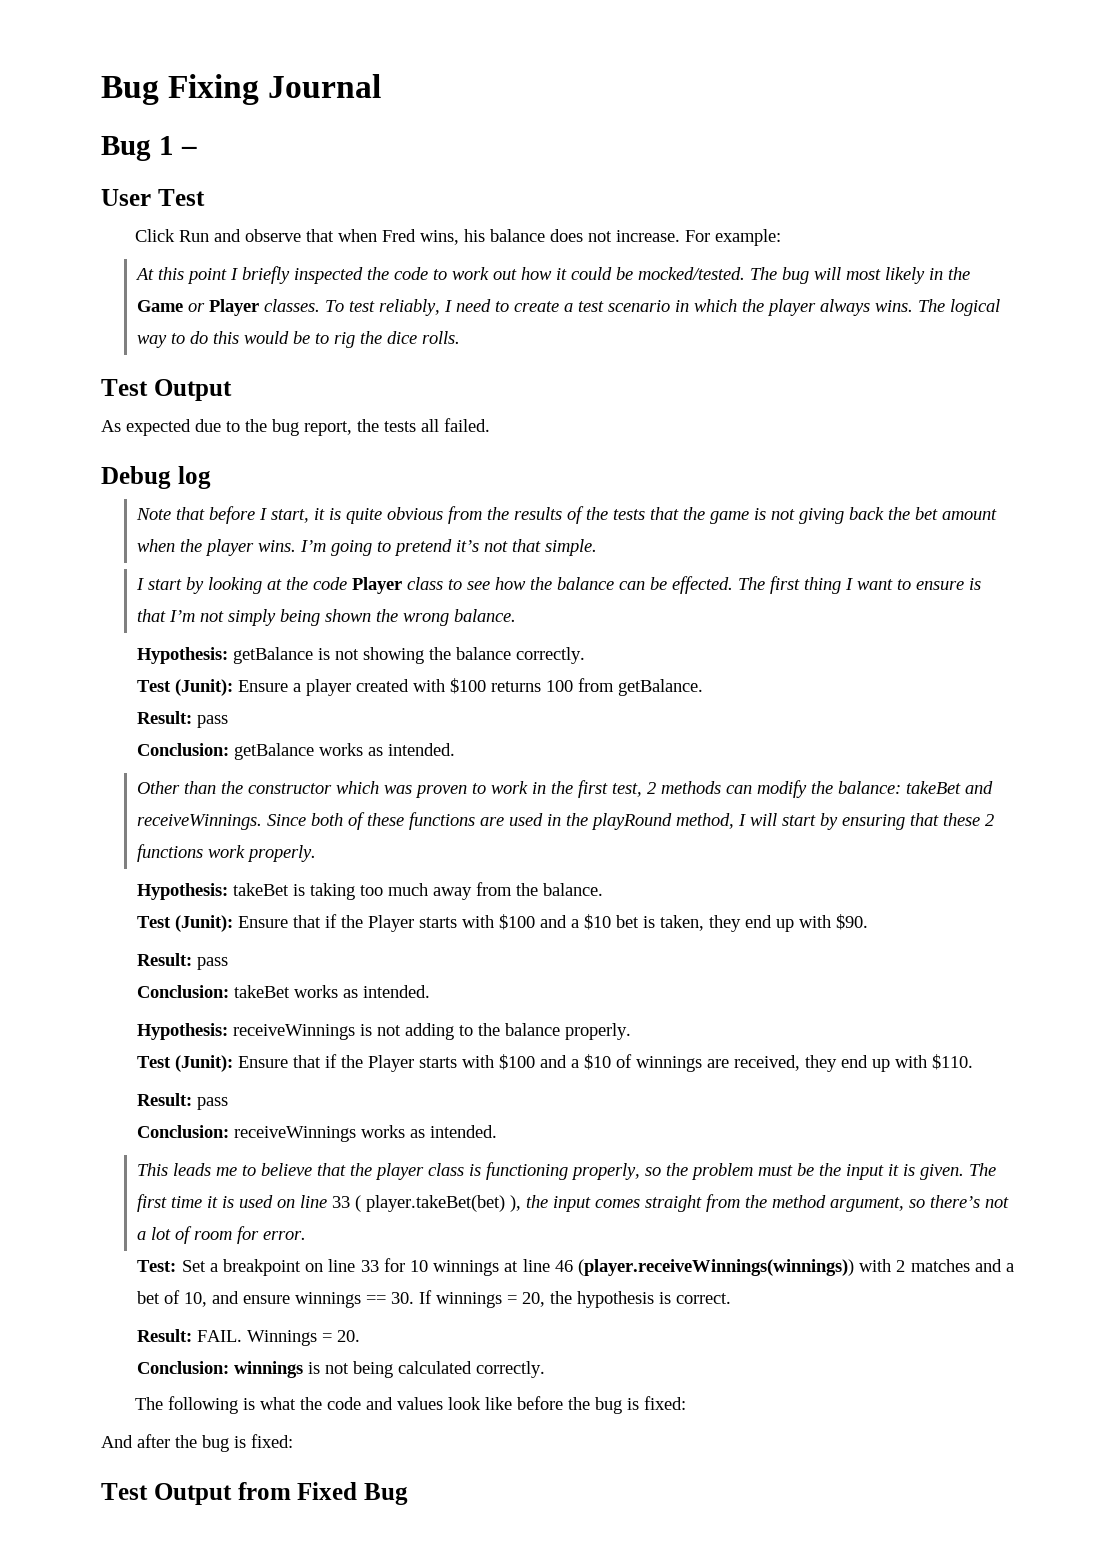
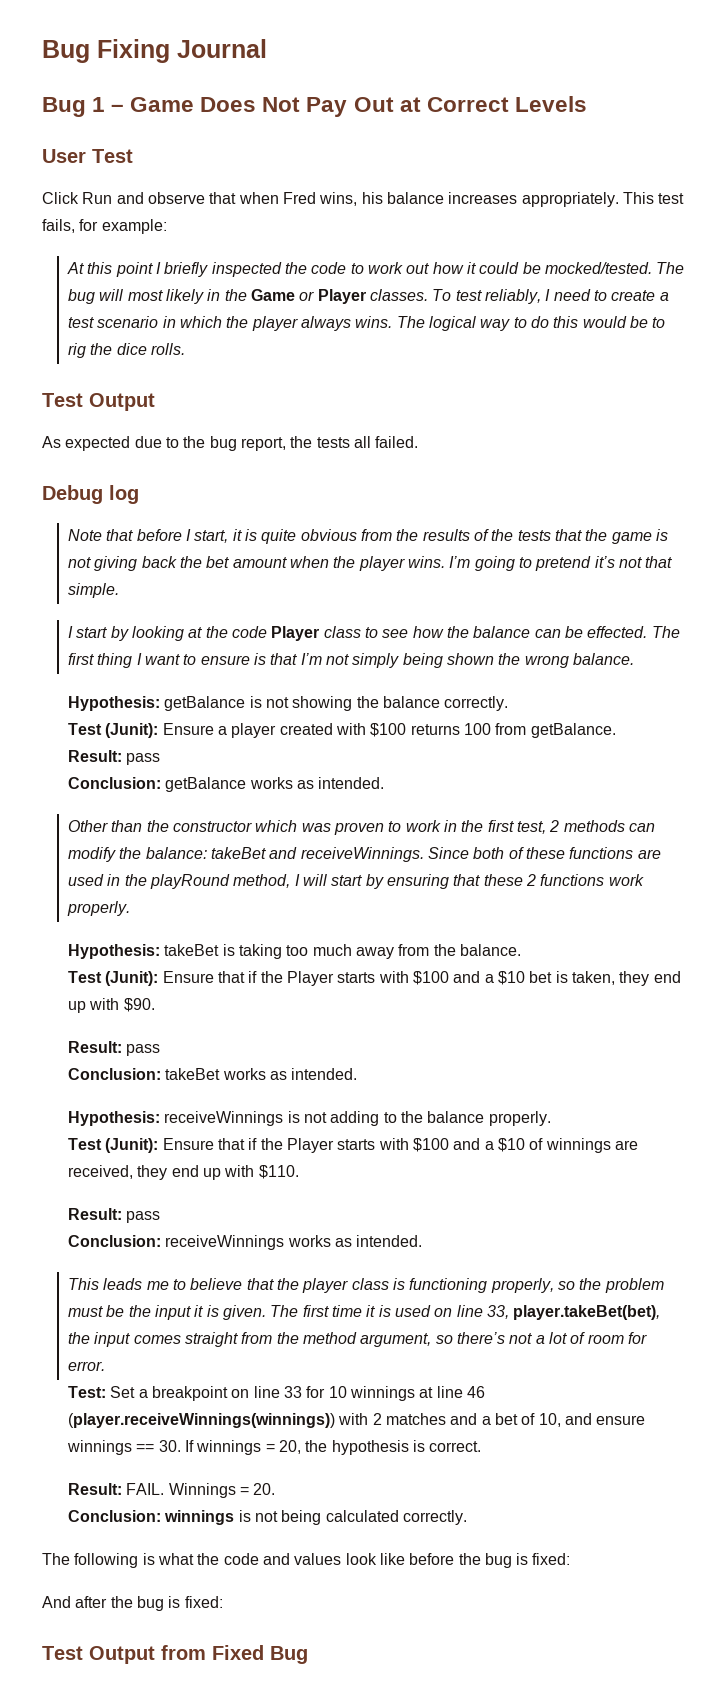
(197, 150) none -> [130,96,587,117] Game Does Not Pay Out at Correct Levels
[550,229,711,242] does not increase. For -> [448,192,685,207] [42,219,99,233] increases appropriately. This test fails, for
[332,1195,522,1212] 33 ( player.takeBet(bet) ), -> [486,1305,661,1320] 33, player.takeBet(bet),

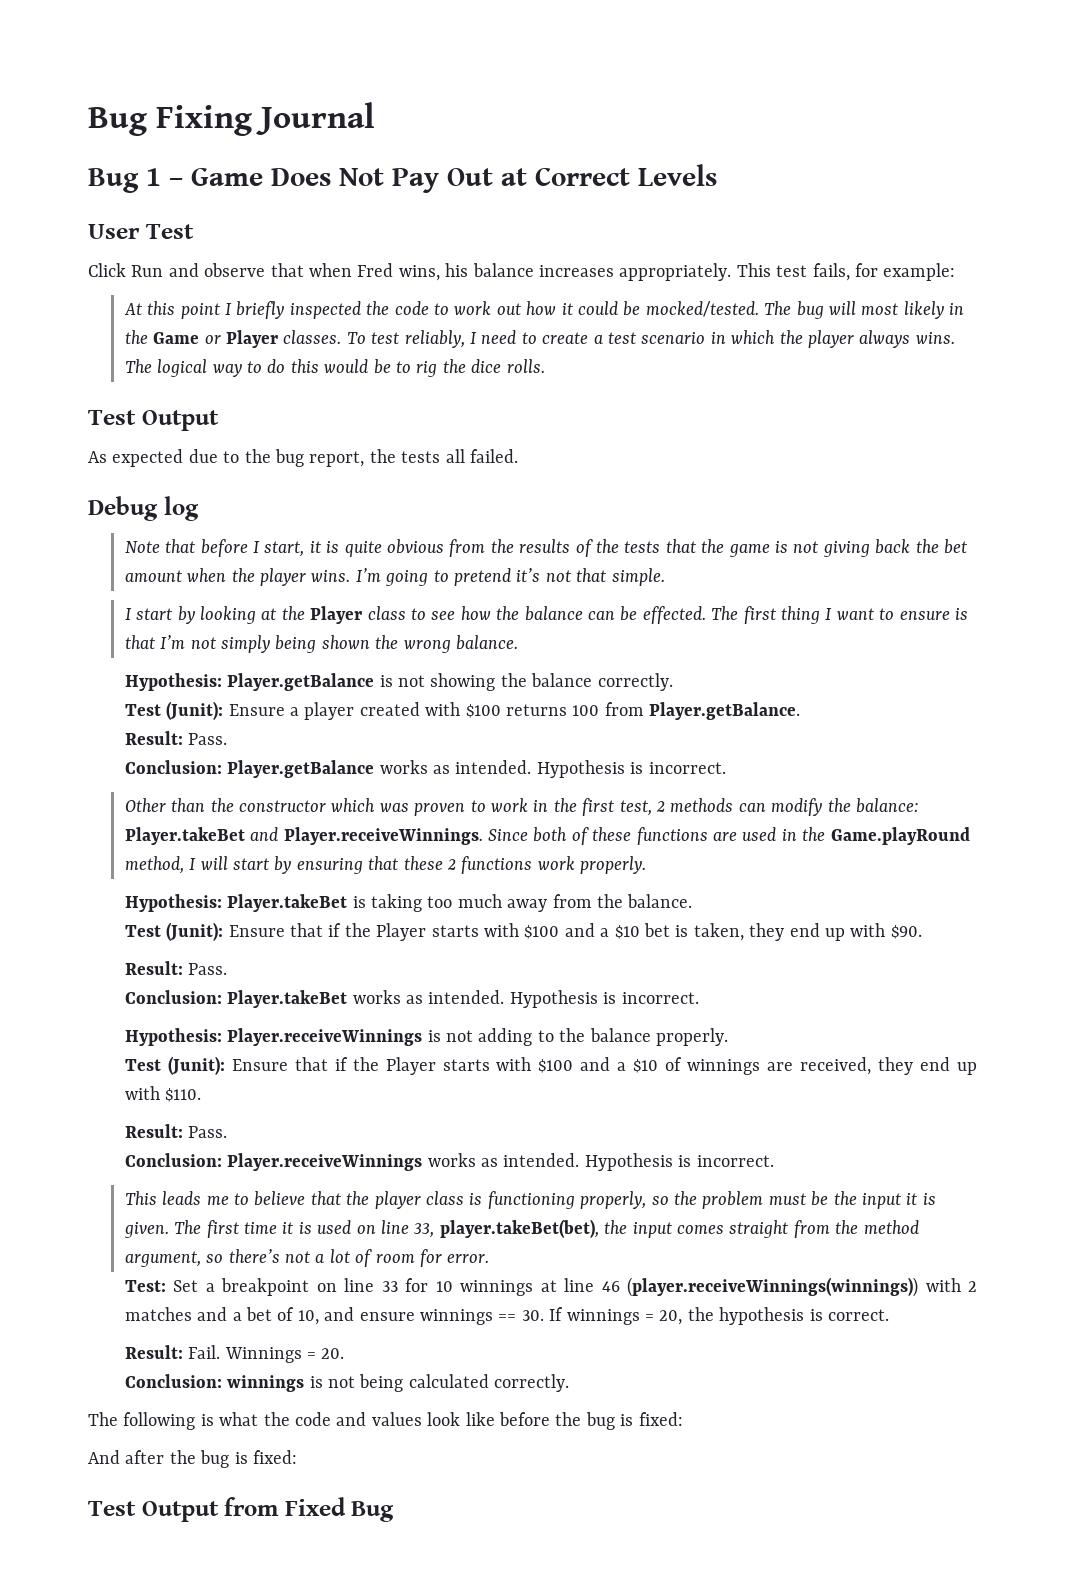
[232,626,268,638] code -> (305, 613) none
[164,696,246,711] getBalance -> [227,673,375,691] Player.getBalance
[530,723,616,738] [68,750,161,765] [68,777,385,792] getBalance. // Result: pass // Conclusion: getBalance works as intended. -> [649,702,801,720] [124,731,228,745] [124,760,726,778] Player.getBalance. // Result: Pass. // Conclusion: Player.getBalance works as intended. Hypothesis is incorrect.
[211,847,424,862] takeBet and receiveWinnings. -> [124,827,483,845] Player.takeBet and Player.receiveWinnings.
[150,874,231,889] playRound -> [830,827,970,845] Game.playRound
[164,944,220,956] takeBet -> [227,894,348,912] Player.takeBet
[126,1044,161,1056] [68,1068,358,1080] [68,1111,284,1126] pass // Conclusion: takeBet works as intended. // Hypothesis: receiveWinnings -> [188,963,228,975] [124,990,699,1008] [124,1028,423,1046] Pass. // Conclusion: Player.takeBet works as intended. Hypothesis is incorrect. // Hypothesis: Player.receiveWinnings
[126,1211,161,1223] [68,1235,423,1250] pass // Conclusion: receiveWinnings works as intended. -> [188,1126,228,1138] [124,1153,774,1171] Pass. // Conclusion: Player.receiveWinnings works as intended. Hypothesis is incorrect.
[126,1483,165,1495] FAIL. -> [188,1345,221,1359] Fail.

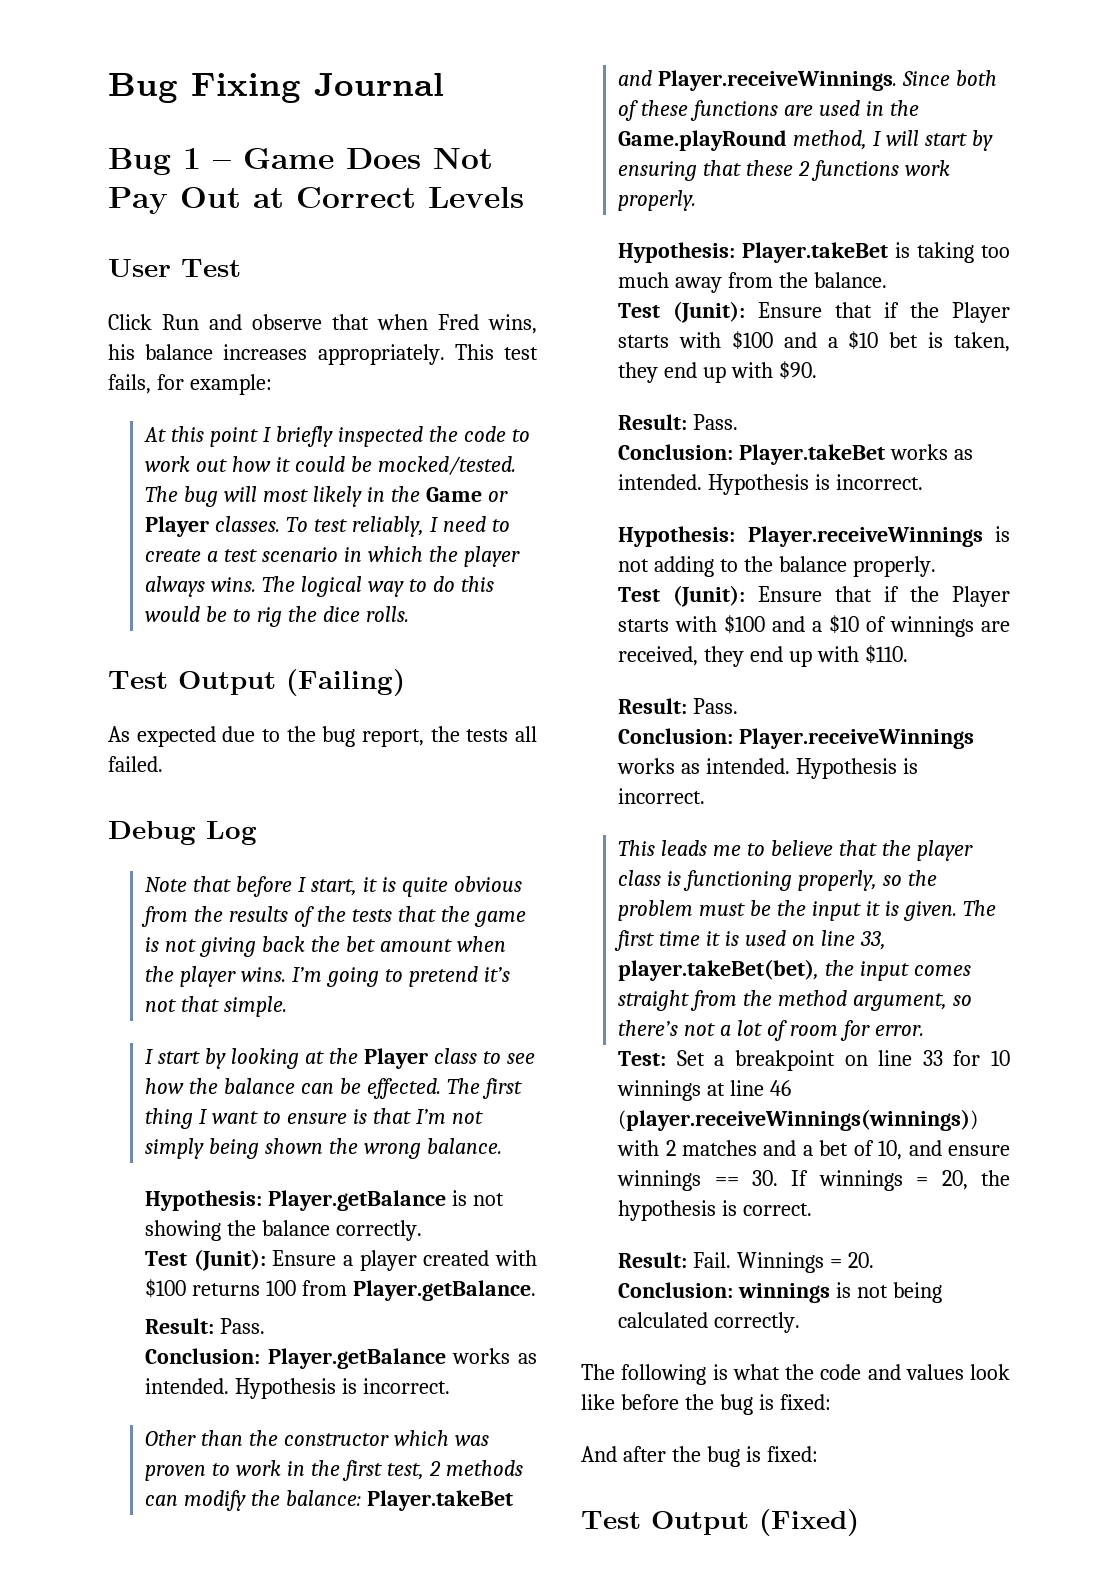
(219, 420) none -> [286,669,405,696] (Failing)
[163,496,199,521] log -> [206,821,257,845] Log
[224,1497,395,1522] from Fixed Bug -> [759,1509,859,1536] (Fixed)

